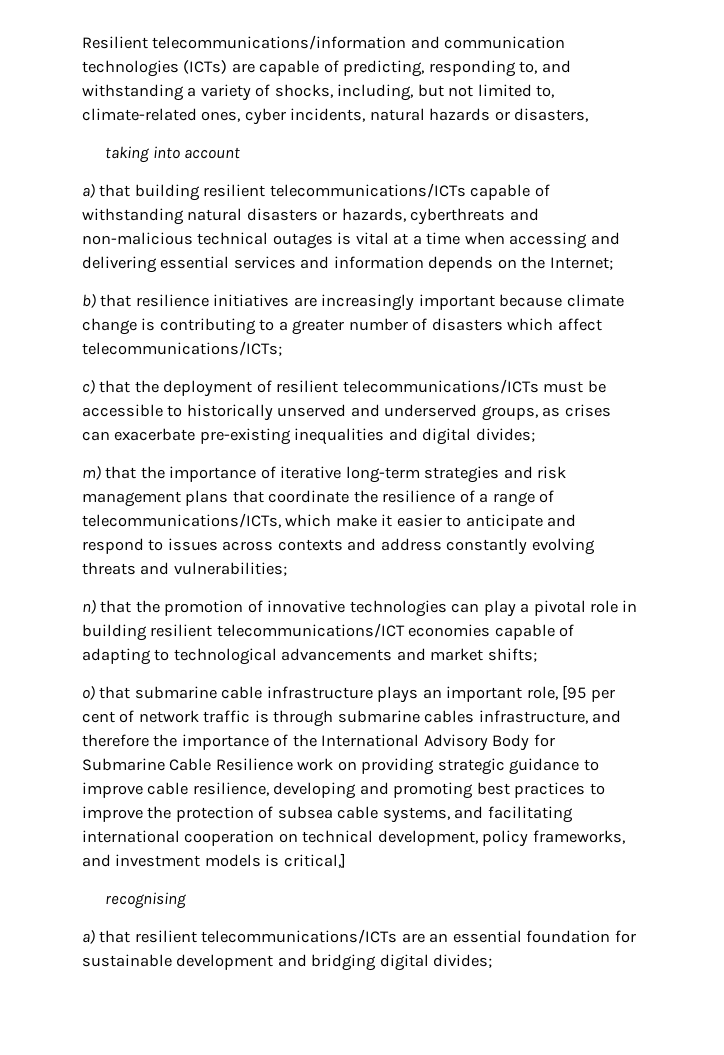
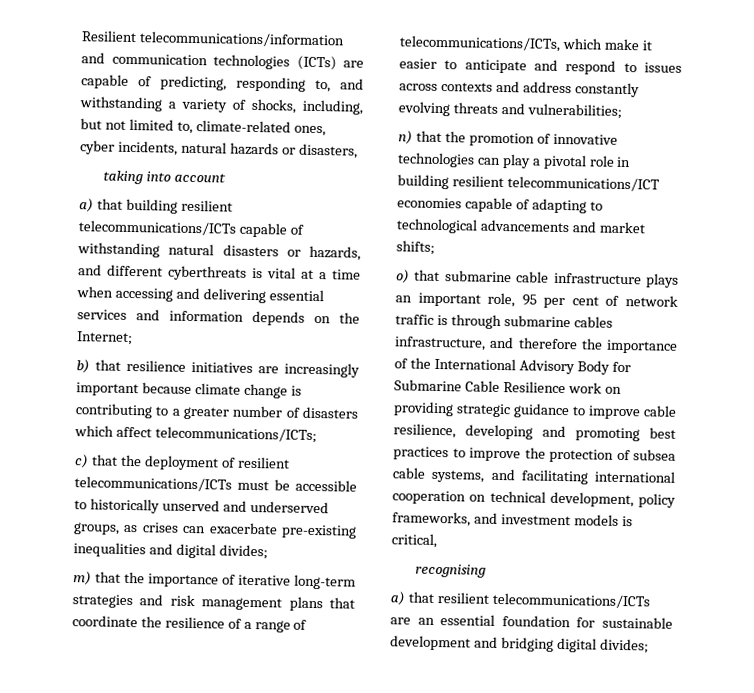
[410,208,539,225] [82,232,333,249] cyberthreats and non-malicious technical outages -> [78,264,247,281] and different cyberthreats
[562,685,587,700] [95 -> [521,294,537,306] 95
[283,853,346,868] critical,] -> [391,533,437,548] critical,

